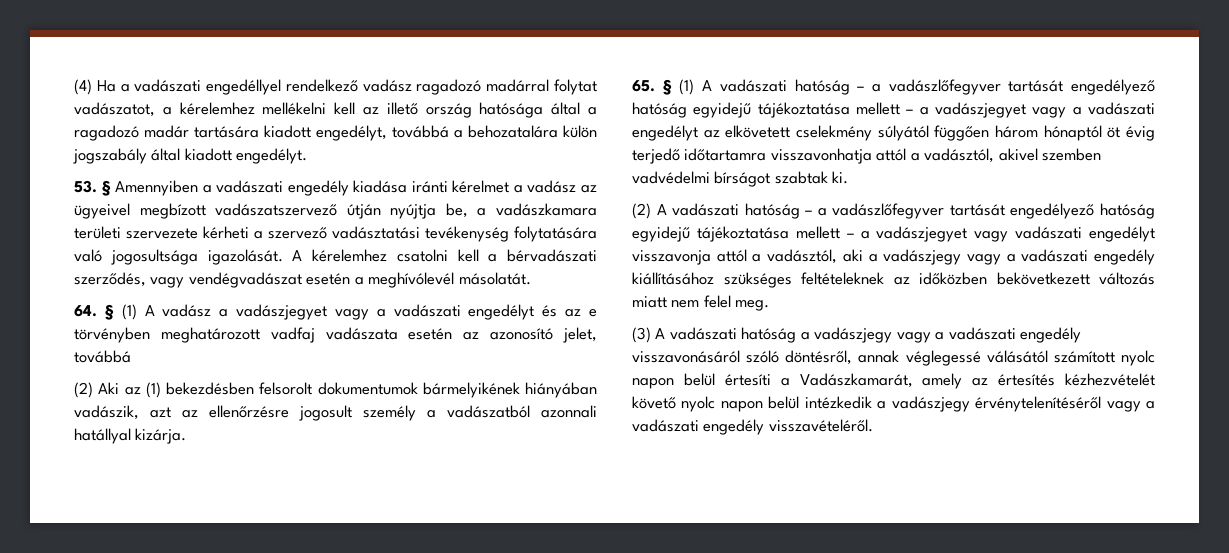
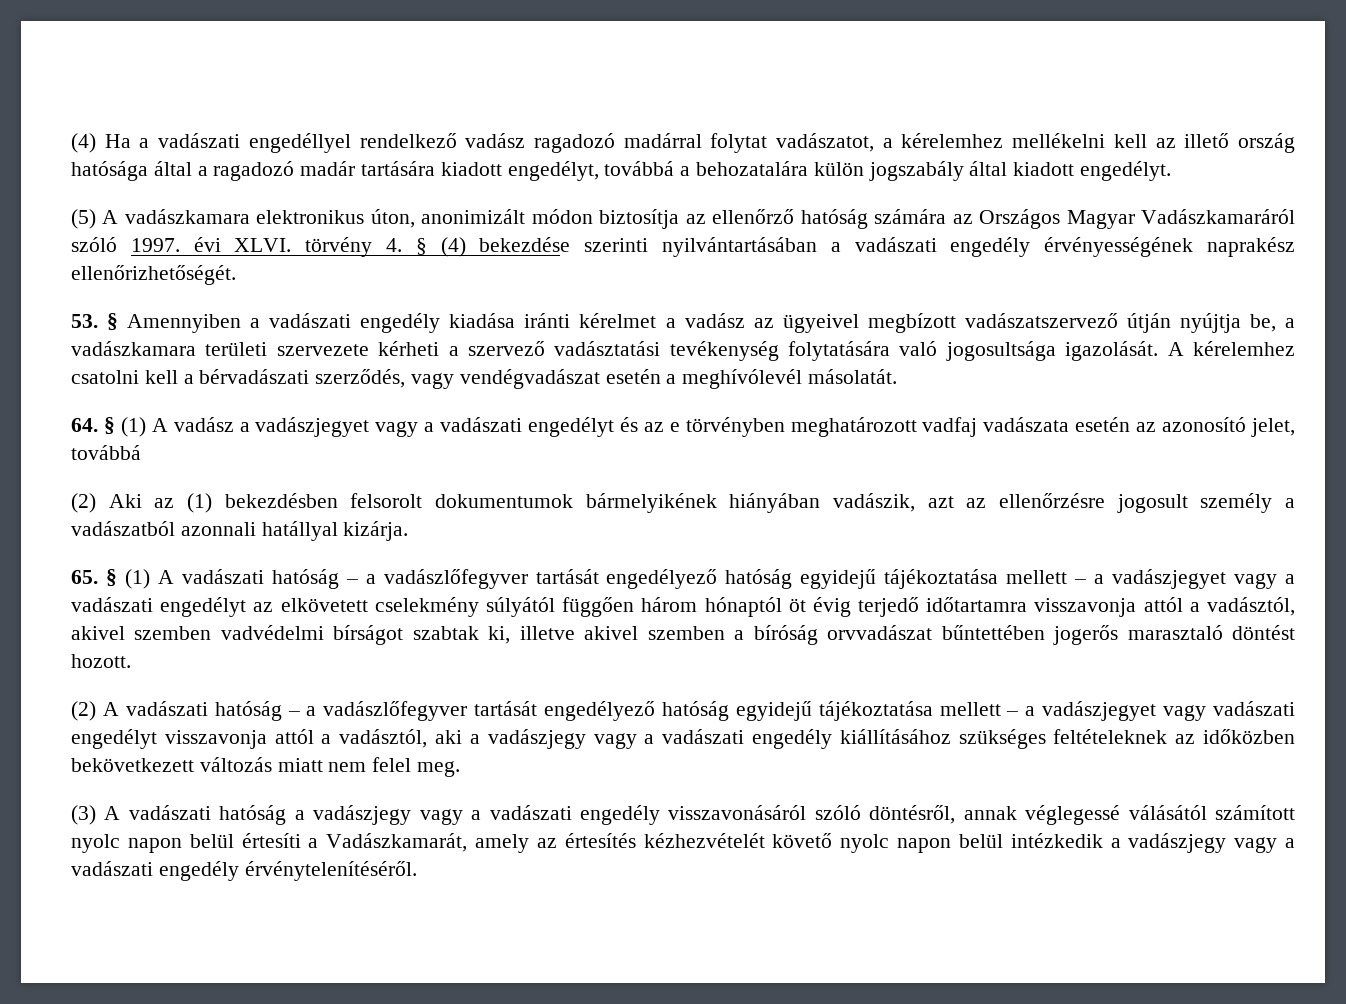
(308, 156) none -> [71,209,1296,229] [71,237,1295,257] [71,265,236,285] // (5) A vadászkamara elektronikus úton, anonimizált módon biztosítja az ellenőrző hatóság számára az Országos Magyar Vadászkamaráról szóló 1997. évi XLVI. törvény 4. § (4) bekezdése szerinti nyilvántartásában a vadászati engedély érvényességének naprakész ellenőrizhetőségét.
[770,148,872,164] visszavonhatja -> [1034,598,1137,617] visszavonja
[832,171,849,184] ki. -> [488,625,1295,645] [71,654,131,668] ki, illetve akivel szemben a bíróság orvvadászat bűntettében jogerős marasztaló döntést hozott.
[975,396,1155,412] [632,419,873,435] érvénytelenítéséről vagy a vadászati engedély visszavételéről. -> [1234,837,1295,853] [71,861,417,881] vagy a vadászati engedély érvénytelenítéséről.

